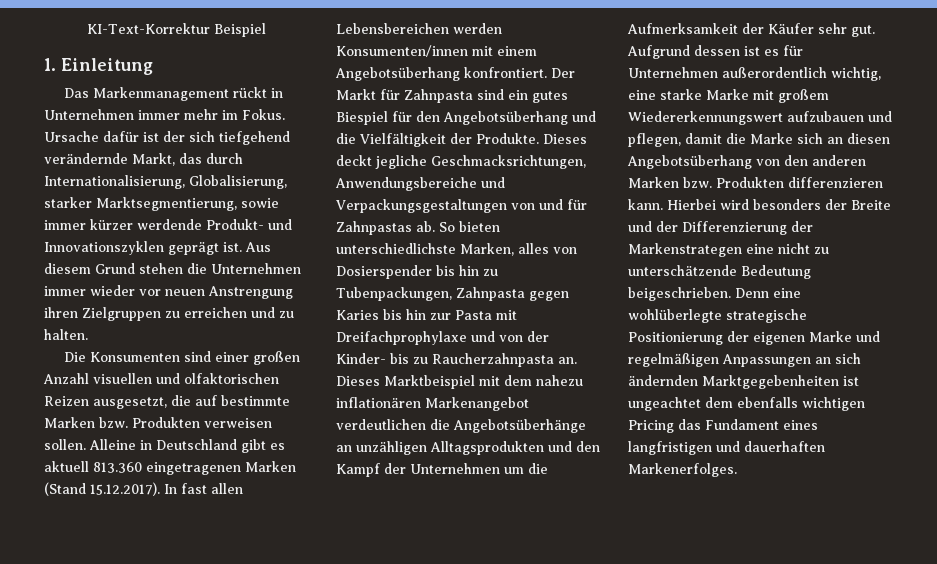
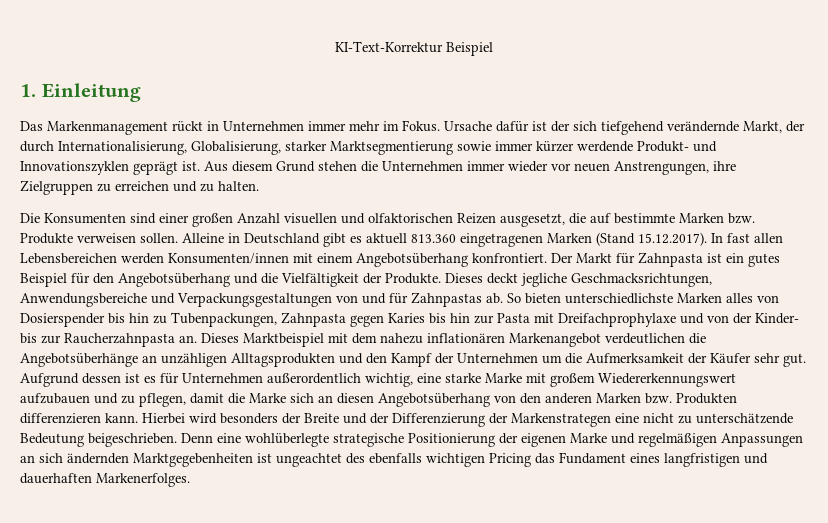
[179,153,202,164] das -> [786,121,805,132] der
[96,197,237,211] Marktsegmentierung, -> [330,141,453,155] Marktsegmentierung
[208,286,293,299] [44,307,78,318] Anstrengung ihren -> [614,161,736,175] Anstrengungen, ihre
[132,417,200,428] Produkten -> [20,233,73,244] Produkte
[477,89,504,100] sind -> [707,253,722,263] ist
[336,111,388,125] Biespiel -> [20,273,67,287] Beispiel
[460,243,514,256] Marken, -> [677,293,722,303] Marken
[413,357,428,364] zu -> [41,335,61,344] zur
(892, 116) none -> [121,395,135,404] zu
[705,397,733,408] dem -> [346,453,365,464] des

